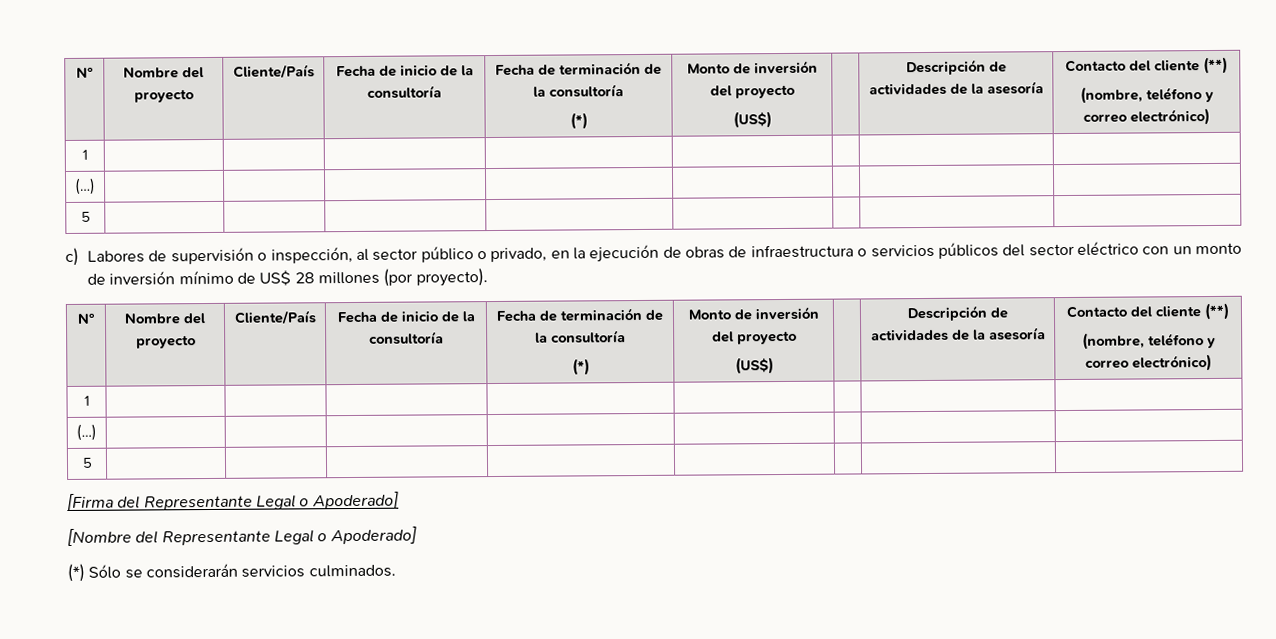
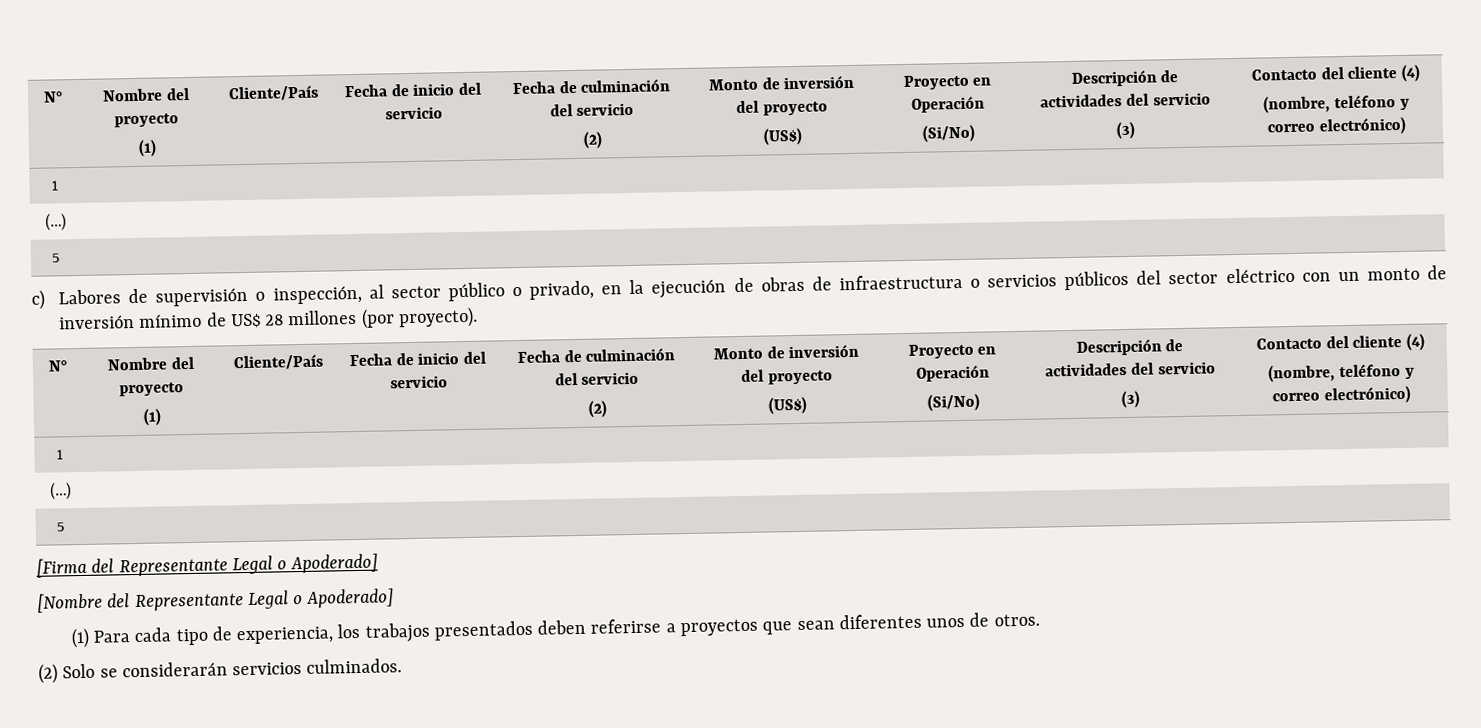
[75,66,94,78] [123,67,204,79] [133,89,194,103] [232,64,315,79] [335,64,474,78] [367,85,442,99] [495,61,662,76] [533,84,624,98] [569,112,588,130] [686,60,818,75] [709,84,795,99] [732,111,772,129] [905,59,1007,76] [868,81,1044,96] [1065,56,1228,75] N° | Nombre del proyecto | Cliente/País | Fecha de inicio de la consultoría | Fecha de terminación de la consultoría // (*) | Monto de inversión del proyecto // (US$) | | Descripción de actividades de la asesoría | Contacto del cliente (**) -> [43,91,63,103] [102,87,190,102] [114,113,179,128] [137,139,157,157] [227,84,319,102] [343,82,483,98] [384,106,443,120] [511,78,672,95] [549,102,635,117] [582,131,603,149] [707,74,856,91] [736,100,828,116] [762,127,803,146] [902,74,992,91] [911,95,985,113] [921,124,976,143] [1070,69,1179,87] [1040,92,1211,108] [1116,121,1135,140] [1250,64,1421,82] N° | Nombre del proyecto // (1) | Cliente/País | Fecha de inicio del servicio | Fecha de culminación del servicio // (2) | Monto de inversión del proyecto // (US$) | Proyecto en Operación // (Si/No) | Descripción de actividades del servicio // (3) | Contacto del cliente (4)
[233,310,317,325] [336,310,476,324] [369,331,444,345] [496,307,664,322] [535,330,626,344] [571,358,590,376] [687,306,820,321] [711,330,797,345] [734,357,774,375] [906,305,1009,322] [870,327,1046,342] [1066,302,1230,321] | Cliente/País | Fecha de inicio de la consultoría | Fecha de terminación de la consultoría // (*) | Monto de inversión del proyecto // (US$) | | Descripción de actividades de la asesoría | Contacto del cliente (**) -> [142,408,162,426] [232,353,324,371] [348,351,487,367] [389,375,448,389] [516,347,676,364] [554,371,640,386] [587,400,607,418] [712,343,860,360] [741,369,833,385] [767,396,807,415] [907,343,997,359] [916,364,990,382] [926,393,980,412] [1075,338,1184,356] [1045,361,1216,377] [1121,390,1140,409] [1255,333,1426,351] // (1) | Cliente/País | Fecha de inicio del servicio | Fecha de culminación del servicio // (2) | Monto de inversión del proyecto // (US$) | Proyecto en Operación // (Si/No) | Descripción de actividades del servicio // (3) | Contacto del cliente (4)
[67,563,122,582] (*) Sólo -> [70,612,1040,649] [38,663,96,684] (1) Para cada tipo de experiencia, los trabajos presentados deben referirse a proyectos que sean diferentes unos de otros. // (2) Solo

